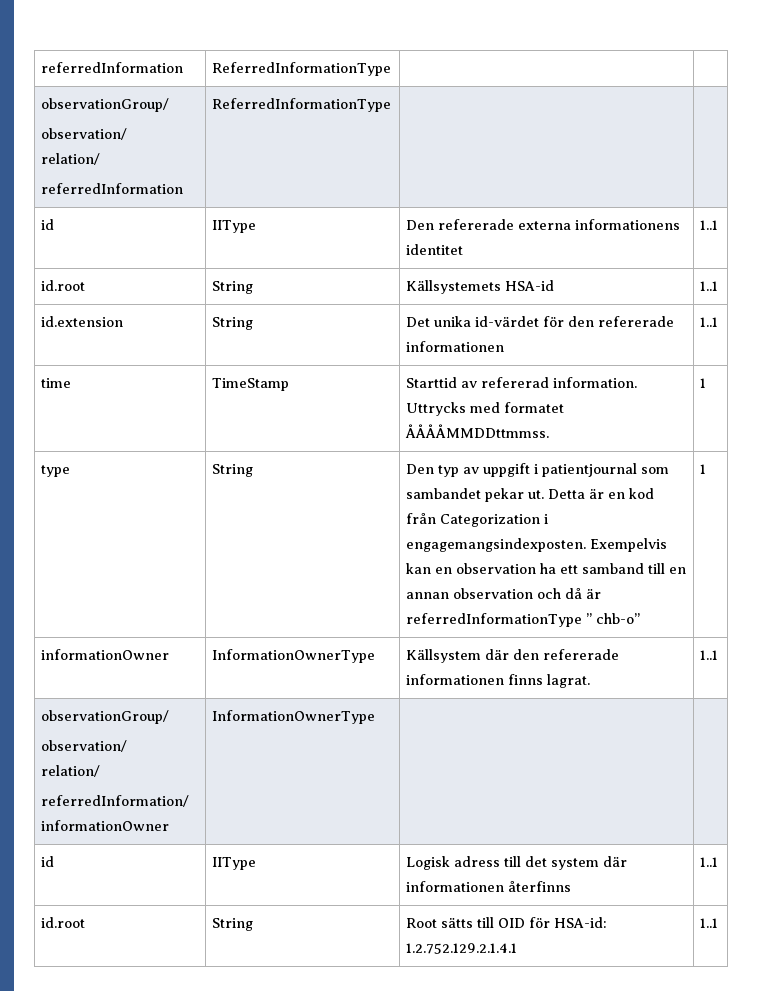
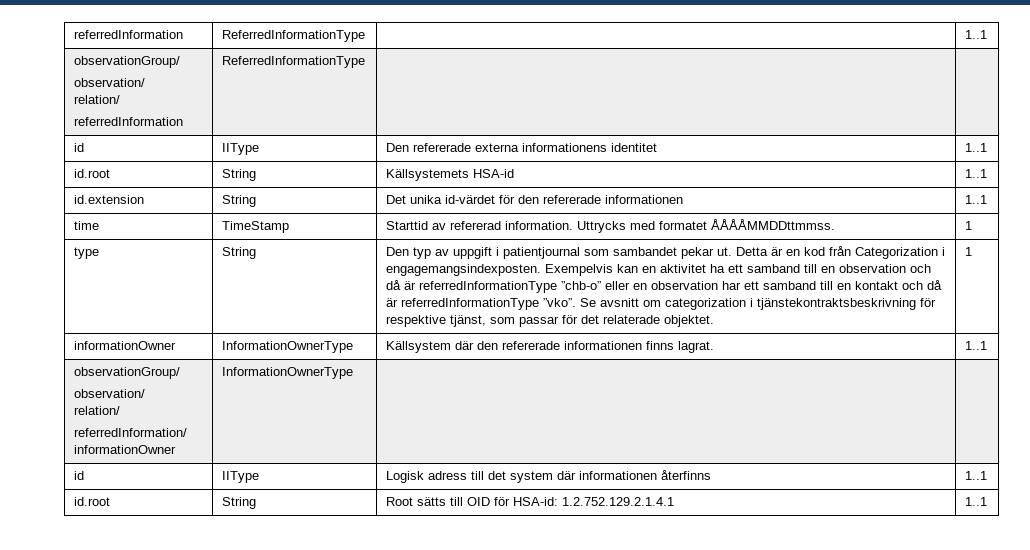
[41,62,184,73] [212,62,392,76] referredInformation | ReferredInformationType | | -> [73,30,183,39] [221,30,365,42] [964,30,987,39] referredInformation | ReferredInformationType | | 1..1
[456,563,537,574] observation -> [659,264,706,273] aktivitet
[406,592,450,599] annan -> (835, 269) none
[586,613,641,624] ” chb-o” -> [560,280,942,290] [385,298,936,310] [385,315,714,327] ”chb-o” eller en observation har ett samband till en kontakt och då är referredInformationType ”vko”. Se avsnitt om categorization i tjänstekontraktsbeskrivning för respektive tjänst, som passar för det relaterade objektet.

